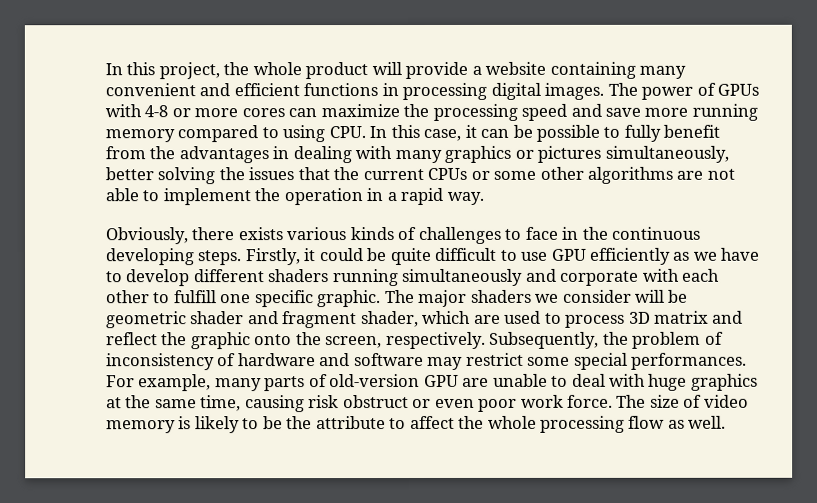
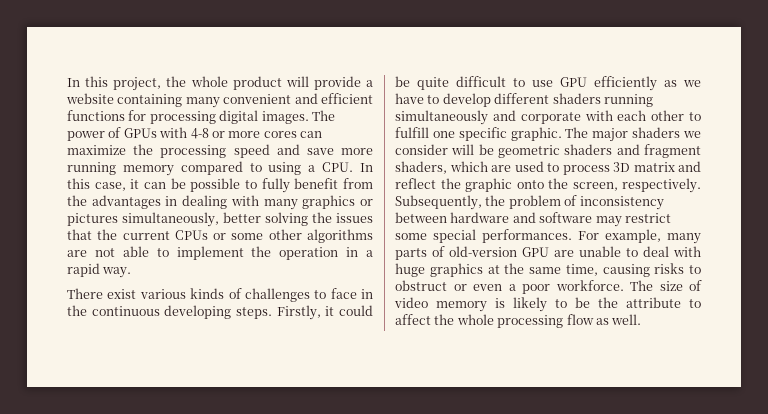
[381,83,399,97] in -> [128,110,147,121] for
(326, 134) none -> [308,165,316,172] a
[105,227,283,245] Obviously, there exists -> [67,288,137,299] There exist
[190,311,245,325] shader -> [564,144,613,155] shaders
[360,310,419,328] shader, -> [395,161,447,174] shaders,
[217,353,237,367] of -> [395,212,447,223] between
[308,395,340,409] risk -> [654,263,701,274] risks to
[478,394,614,412] poor work force. -> [508,280,624,294] a poor workforce.

